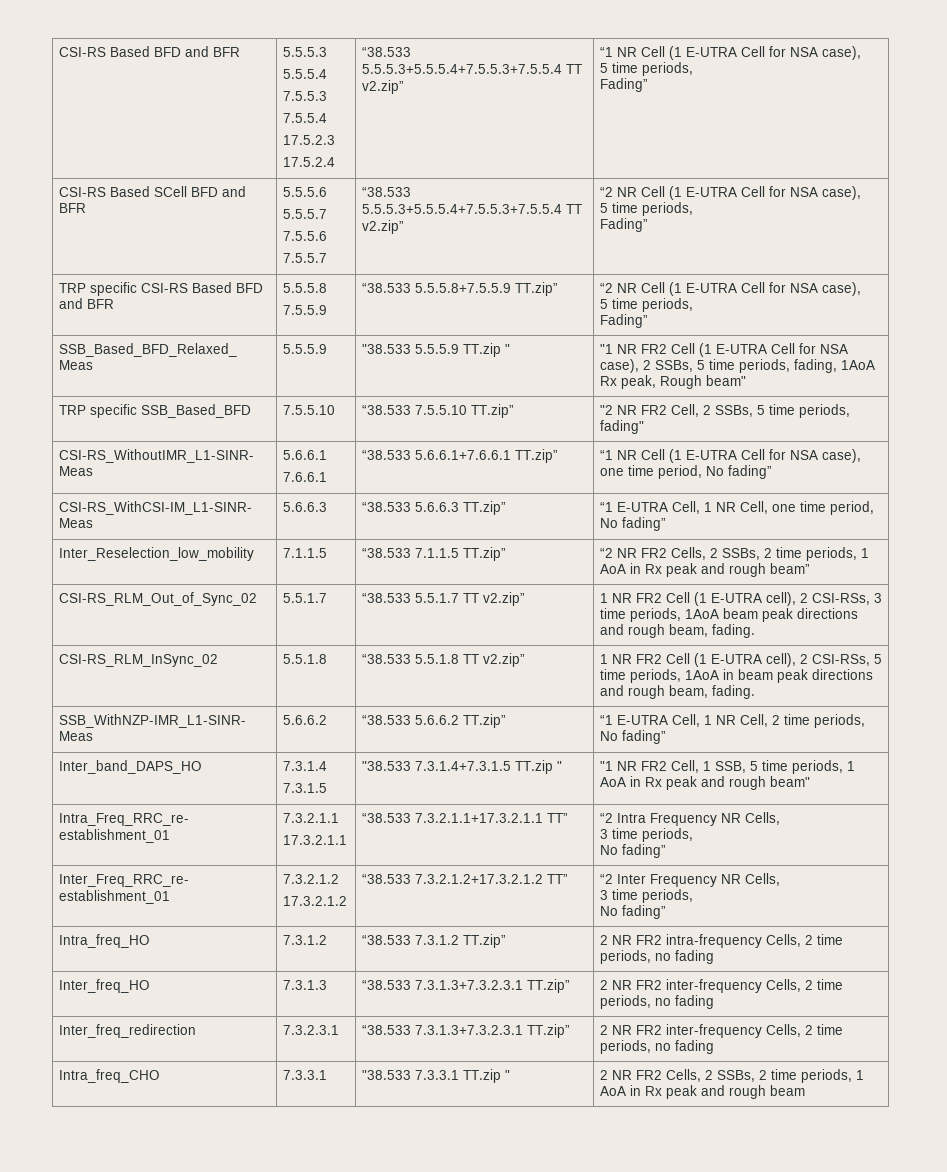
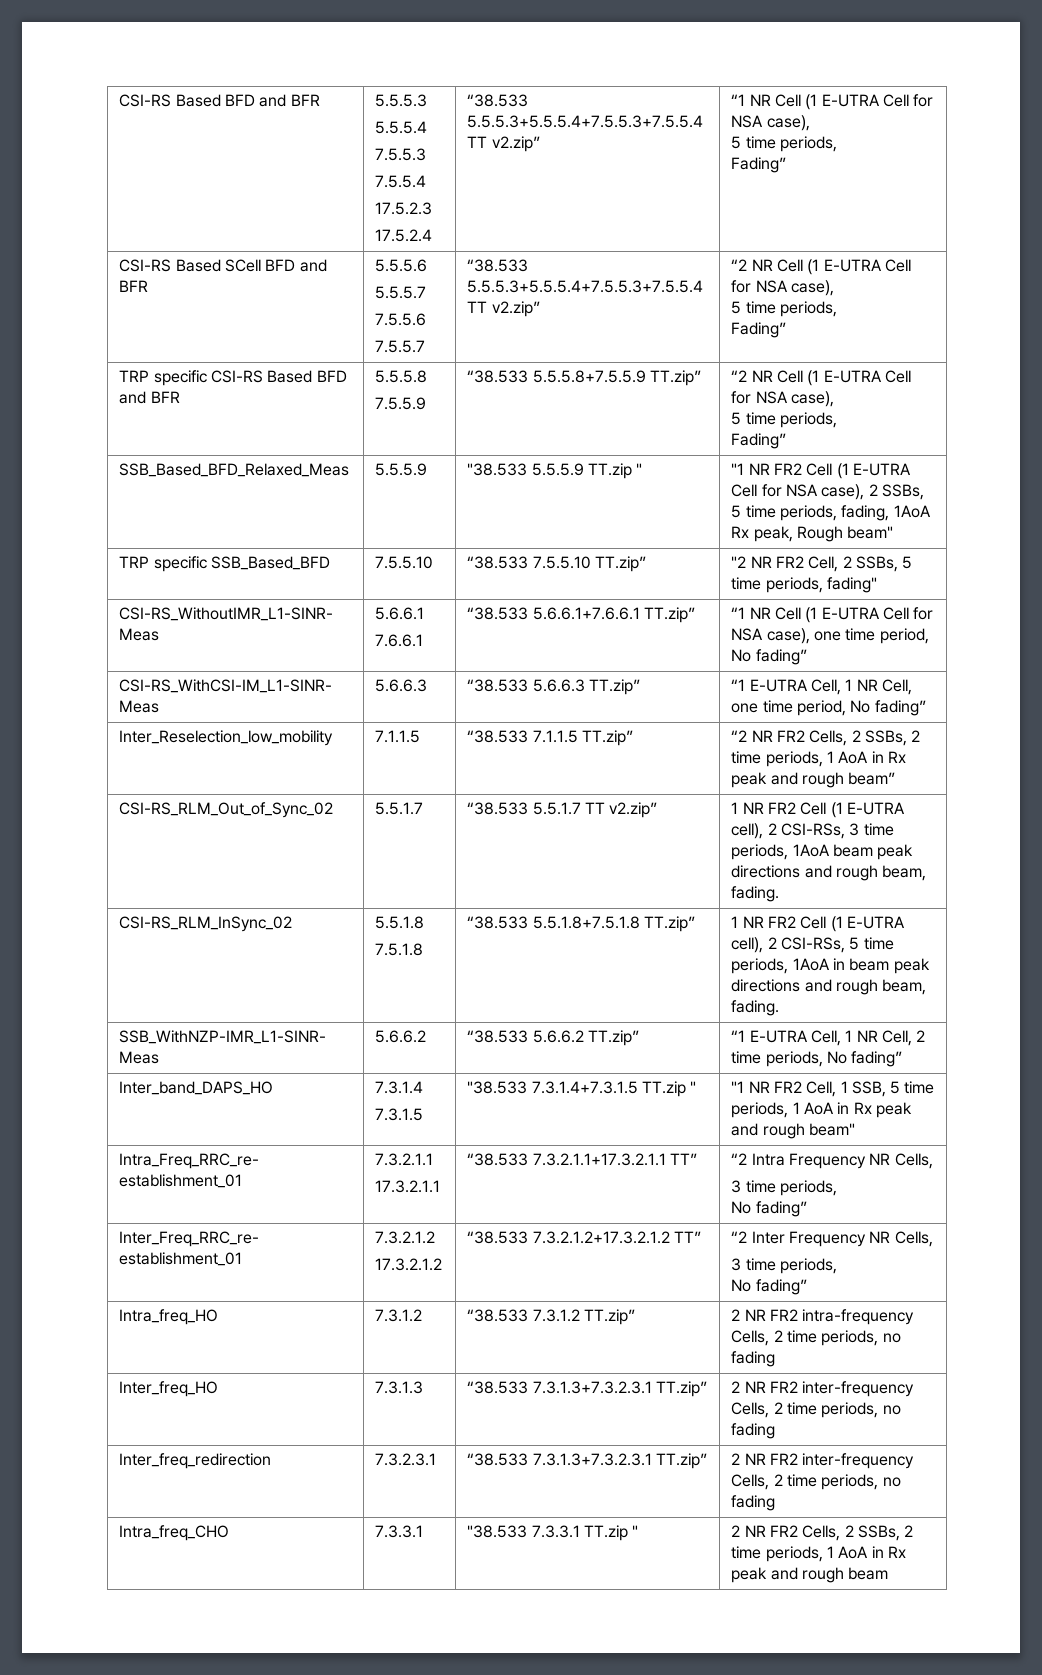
[361,653,525,667] | “38.533 5.5.1.8 TT v2.zip” -> [375,943,424,956] [467,916,695,932] // 7.5.1.8 | “38.533 5.5.1.8+7.5.1.8 TT.zip”

